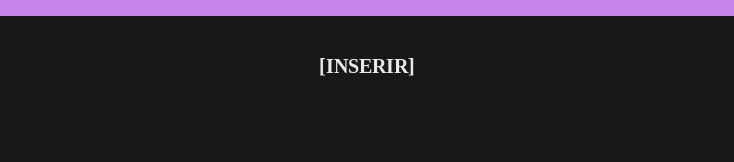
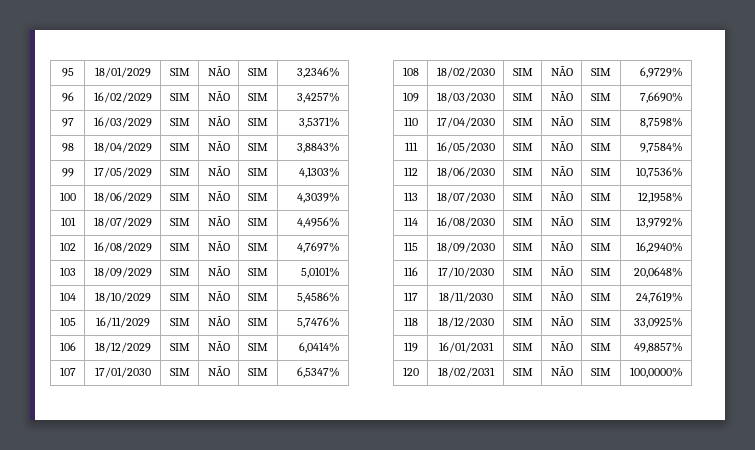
[319,58,415,76] [INSERIR] -> [61,68,74,77] [94,67,151,78] [169,68,190,76] [207,66,230,76] [248,68,268,76] [297,67,341,78] [61,92,74,102] [93,92,152,103] [169,93,190,101] [207,91,230,101] [248,93,268,101] [297,92,341,103] [61,118,74,127] [93,117,152,128] [169,118,190,126] [207,116,230,126] [248,118,268,126] [299,117,341,128] [61,143,74,152] [93,142,152,153] [169,143,190,151] [207,141,230,151] [248,143,268,151] [297,142,341,153] [61,168,74,177] [93,167,152,178] [169,168,190,176] [207,166,230,176] [248,168,268,176] [299,167,341,178] [59,192,76,201] [93,192,152,203] [169,193,190,201] [207,191,230,201] [248,193,268,201] [297,192,341,203] [60,217,76,226] [93,217,152,228] [169,218,190,226] [207,216,230,226] [248,218,268,226] [297,217,341,228] [59,242,76,251] [93,242,152,253] [169,243,190,251] [207,241,230,251] [248,243,268,251] [297,242,341,253] [59,267,76,276] [93,267,152,278] [169,268,190,276] [207,266,230,276] [248,268,268,276] [301,267,341,278] [59,292,76,301] [94,292,151,303] [169,293,190,301] [207,291,230,301] [248,293,268,301] [297,292,341,303] [59,317,76,326] [95,317,150,328] [169,318,190,326] [207,316,230,326] [248,318,268,326] [297,317,341,328] [59,342,76,351] [94,342,151,353] [169,343,190,351] [207,341,230,351] [248,343,268,351] [299,342,341,353] [59,367,76,376] [94,367,151,378] [169,368,190,376] [207,366,230,376] [248,368,268,376] [297,367,341,378] [402,67,419,76] [436,67,495,78] [512,68,533,76] [550,66,573,76] [591,68,611,76] [640,67,684,78] [402,92,419,102] [436,92,495,103] [512,93,533,101] [550,91,573,101] [591,93,611,101] [640,92,684,103] [403,117,418,126] [436,117,495,128] [512,118,533,126] [550,116,573,126] [591,118,611,126] [640,117,684,128] [404,142,418,151] [436,142,495,153] [512,143,533,151] [550,141,573,151] [591,143,611,151] [640,142,684,153] [403,167,418,176] [436,167,495,178] [512,168,533,176] [550,166,573,176] [591,168,611,176] [636,167,684,178] [403,192,418,201] [436,192,495,203] [512,193,533,201] [550,191,573,201] [591,193,611,201] [638,192,684,203] [403,217,418,226] [436,217,495,228] [512,218,533,226] [550,216,573,226] [591,218,611,226] [636,217,684,228] [403,242,418,251] [436,242,495,253] [512,243,533,251] [550,241,573,251] [591,243,611,251] [636,242,684,253] [403,267,418,276] [437,267,494,278] [512,268,533,276] [550,266,573,276] [591,268,611,276] [634,267,684,278] [403,292,418,301] [438,292,493,303] [512,293,533,301] [550,291,573,301] [591,293,611,301] [636,292,684,303] [403,317,418,326] [437,317,494,328] [512,318,533,326] [550,316,573,326] [591,318,611,326] [634,317,684,328] [403,342,418,352] [438,342,494,353] [512,343,533,351] [550,341,573,351] [591,343,611,351] [634,342,684,353] [402,367,419,376] [437,367,495,378] [512,368,533,376] [550,366,573,376] [591,368,611,376] [630,367,684,378] 95 | 18/01/2029 | SIM | NÃO | SIM | 3,2346% // 96 | 16/02/2029 | SIM | NÃO | SIM | 3,4257% // 97 | 16/03/2029 | SIM | NÃO | SIM | 3,5371% // 98 | 18/04/2029 | SIM | NÃO | SIM | 3,8843% // 99 | 17/05/2029 | SIM | NÃO | SIM | 4,1303% // 100 | 18/06/2029 | SIM | NÃO | SIM | 4,3039% // 101 | 18/07/2029 | SIM | NÃO | SIM | 4,4956% // 102 | 16/08/2029 | SIM | NÃO | SIM | 4,7697% // 103 | 18/09/2029 | SIM | NÃO | SIM | 5,0101% // 104 | 18/10/2029 | SIM | NÃO | SIM | 5,4586% // 105 | 16/11/2029 | SIM | NÃO | SIM | 5,7476% // 106 | 18/12/2029 | SIM | NÃO | SIM | 6,0414% // 107 | 17/01/2030 | SIM | NÃO | SIM | 6,5347% // 108 | 18/02/2030 | SIM | NÃO | SIM | 6,9729% // 109 | 18/03/2030 | SIM | NÃO | SIM | 7,6690% // 110 | 17/04/2030 | SIM | NÃO | SIM | 8,7598% // 111 | 16/05/2030 | SIM | NÃO | SIM | 9,7584% // 112 | 18/06/2030 | SIM | NÃO | SIM | 10,7536% // 113 | 18/07/2030 | SIM | NÃO | SIM | 12,1958% // 114 | 16/08/2030 | SIM | NÃO | SIM | 13,9792% // 115 | 18/09/2030 | SIM | NÃO | SIM | 16,2940% // 116 | 17/10/2030 | SIM | NÃO | SIM | 20,0648% // 117 | 18/11/2030 | SIM | NÃO | SIM | 24,7619% // 118 | 18/12/2030 | SIM | NÃO | SIM | 33,0925% // 119 | 16/01/2031 | SIM | NÃO | SIM | 49,8857% // 120 | 18/02/2031 | SIM | NÃO | SIM | 100,0000%

